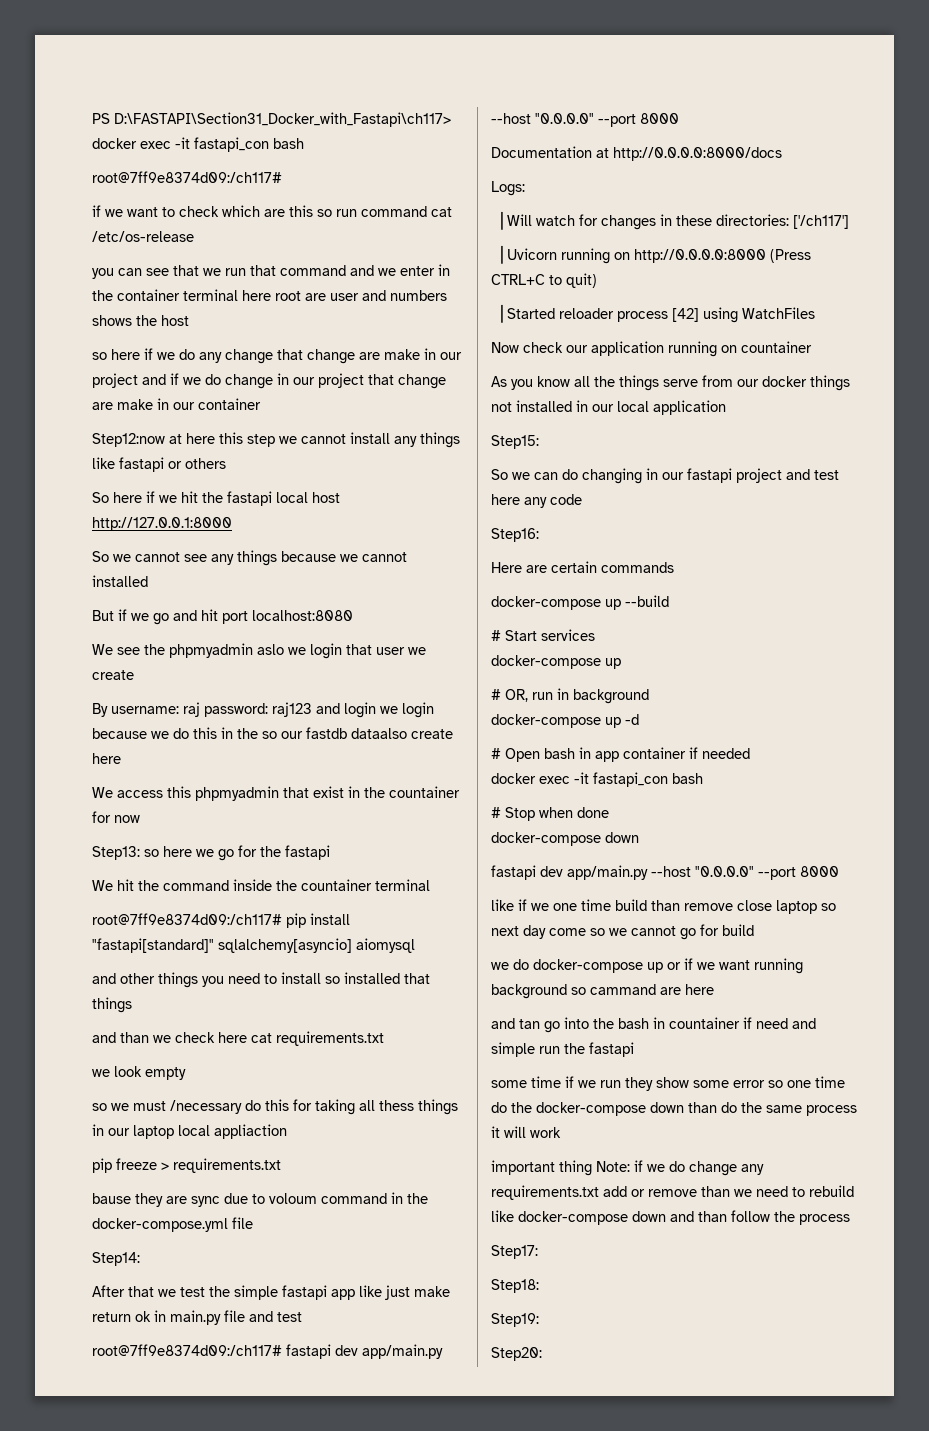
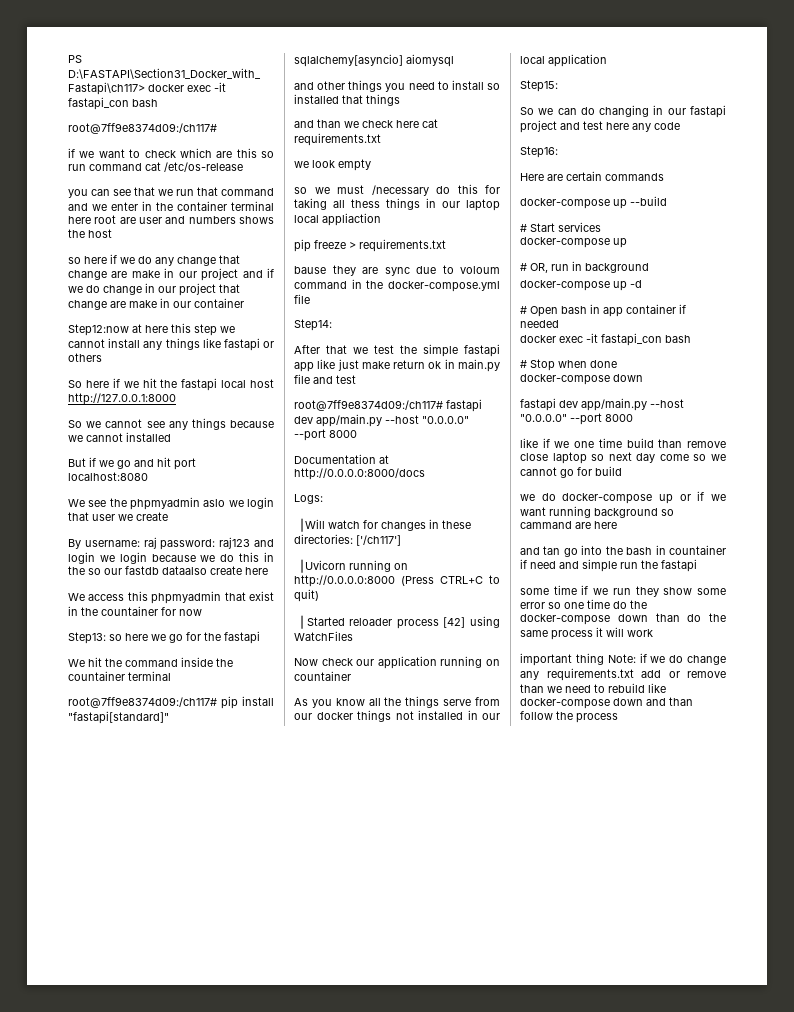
[491,1245,538,1259] [491,1279,539,1293] [491,1313,539,1327] [491,1347,542,1361] // Step17: // Step18: // Step19: // Step20: -> (618, 718) none

